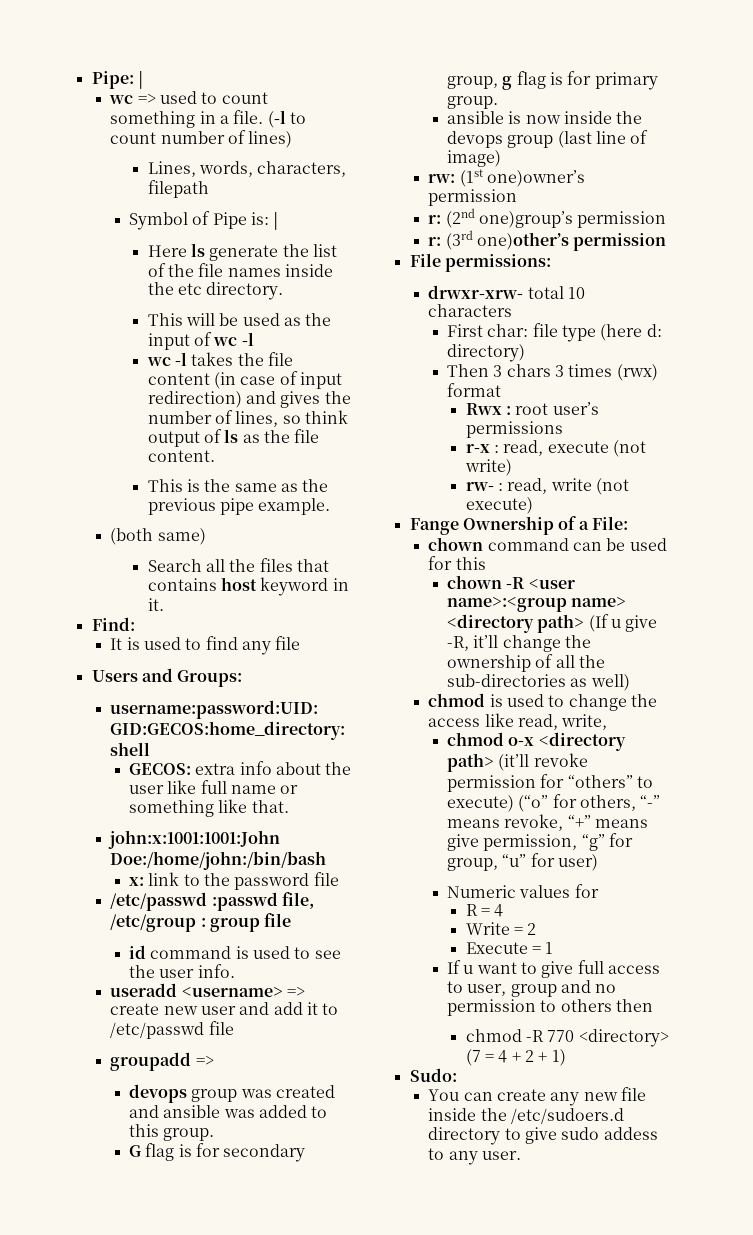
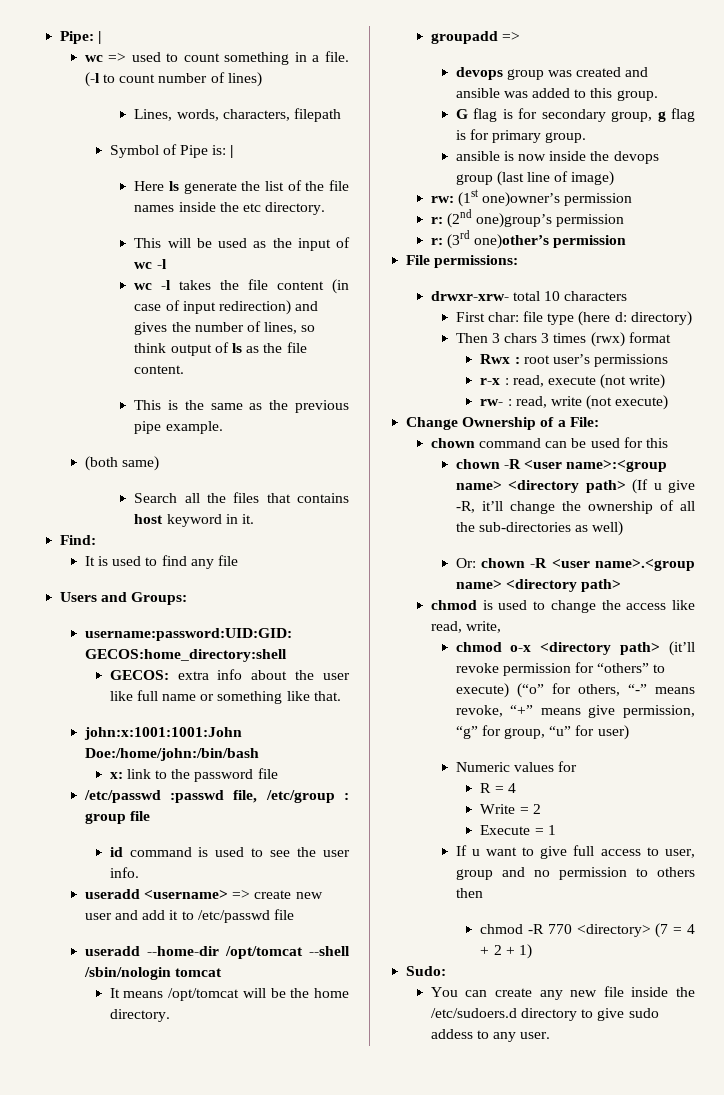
(234, 1028) none -> [84,946,350,959] [83,967,223,980] [109,988,349,1001] [109,1009,170,1022] // useradd --home-dir /opt/tomcat --shell /sbin/nologin tomcat // It means /opt/tomcat will be the home directory.
[409,518,459,535] Fange -> [406,417,459,430] Change
(630, 682) none -> [455,558,695,571] [455,579,622,592] // Or: chown -R <user name>.<group name> <directory path>

